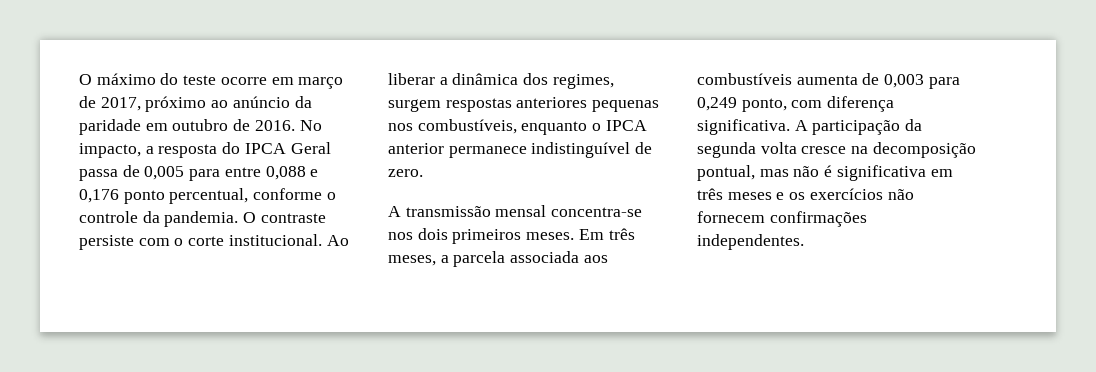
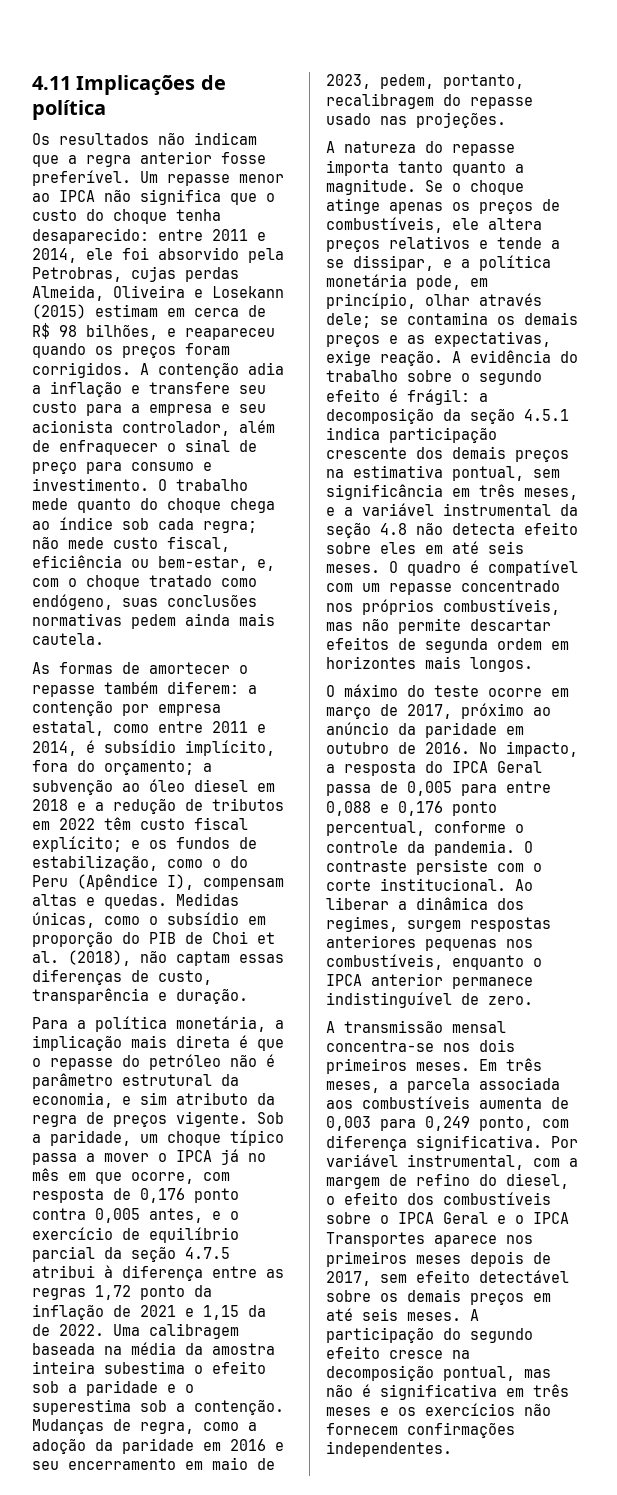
(79, 79) none -> [32,75,226,95] [32,100,106,120] [32,132,257,145] [32,151,266,167] [32,170,284,186] [32,189,275,205] [32,209,221,224] [32,228,266,244] [32,247,284,263] [32,266,239,282] [32,285,284,301] [32,304,266,319] [32,323,275,340] [32,343,230,358] [32,362,284,378] [32,381,266,397] [32,401,266,416] [32,420,275,436] [32,439,257,455] [32,462,212,474] [32,478,248,491] [32,498,275,513] [32,517,257,533] [32,536,230,552] [32,555,275,571] [32,575,257,590] [32,594,257,610] [32,613,275,629] [32,633,104,645] [32,662,248,674] [32,681,257,697] [32,701,221,716] [32,721,266,736] [32,740,275,756] [32,760,212,775] [32,779,275,795] [32,798,284,814] [32,817,248,830] [32,836,257,852] [32,855,248,871] [32,874,284,890] [32,893,239,909] [32,912,266,928] [32,931,275,947] [32,950,284,966] [32,969,212,985] [32,988,248,1004] [32,1016,284,1032] [32,1035,284,1051] [32,1054,275,1070] [32,1073,239,1089] [32,1092,275,1108] [32,1111,284,1127] [32,1130,284,1146] [32,1149,266,1165] [32,1168,230,1184] [32,1188,239,1203] [32,1208,239,1223] [32,1227,239,1243] [32,1246,230,1262] [32,1265,284,1281] [32,1285,212,1300] [32,1304,266,1320] [32,1323,239,1339] [32,1342,275,1355] [32,1361,266,1374] [32,1380,194,1396] [32,1399,284,1415] [32,1419,257,1434] [32,1438,284,1454] [32,1457,275,1470] [326,74,524,89] [326,93,533,109] [326,112,506,128] [326,141,515,156] [326,160,524,176] [326,179,524,195] [326,198,560,214] [326,217,542,233] [326,236,560,252] [326,255,551,271] [326,274,488,290] [326,293,542,309] [326,312,578,328] [326,331,551,347] [326,350,578,366] [326,370,542,385] [326,389,488,405] [326,408,569,424] [326,427,497,443] [326,446,569,462] [326,465,560,481] [326,484,578,500] [326,503,578,516] [326,522,578,538] [326,541,524,554] [326,560,578,576] [326,580,560,595] [326,599,560,615] [326,618,551,634] [326,637,569,653] [326,656,533,672] 4.11 Implicações de política // Os resultados não indicam que a regra anterior fosse preferível. Um repasse menor ao IPCA não significa que o custo do choque tenha desaparecido: entre 2011 e 2014, ele foi absorvido pela Petrobras, cujas perdas Almeida, Oliveira e Losekann (2015) estimam em cerca de R$ 98 bilhões, e reapareceu quando os preços foram corrigidos. A contenção adia a inflação e transfere seu custo para a empresa e seu acionista controlador, além de enfraquecer o sinal de preço para consumo e investimento. O trabalho mede quanto do choque chega ao índice sob cada regra; não mede custo fiscal, eficiência ou bem-estar, e, com o choque tratado como endógeno, suas conclusões normativas pedem ainda mais cautela. // As formas de amortecer o repasse também diferem: a contenção por empresa estatal, como entre 2011 e 2014, é subsídio implícito, fora do orçamento; a subvenção ao óleo diesel em 2018 e a redução de tributos em 2022 têm custo fiscal explícito; e os fundos de estabilização, como o do Peru (Apêndice I), compensam altas e quedas. Medidas únicas, como o subsídio em proporção do PIB de Choi et al. (2018), não captam essas diferenças de custo, transparência e duração. // Para a política monetária, a implicação mais direta é que o repasse do petróleo não é parâmetro estrutural da economia, e sim atributo da regra de preços vigente. Sob a paridade, um choque típico passa a mover o IPCA já no mês em que ocorre, com resposta de 0,176 ponto contra 0,005 antes, e o exercício de equilíbrio parcial da seção 4.7.5 atribui à diferença entre as regras 1,72 ponto da inflação de 2021 e 1,15 da de 2022. Uma calibragem baseada na média da amostra inteira subestima o efeito sob a paridade e o superestima sob a contenção. Mudanças de regra, como a adoção da paridade em 2016 e seu encerramento em maio de 2023, pedem, portanto, recalibragem do repasse usado nas projeções. // A natureza do repasse importa tanto quanto a magnitude. Se o choque atinge apenas os preços de combustíveis, ele altera preços relativos e tende a se dissipar, e a política monetária pode, em princípio, olhar através dele; se contamina os demais preços e as expectativas, exige reação. A evidência do trabalho sobre o segundo efeito é frágil: a decomposição da seção 4.5.1 indica participação crescente dos demais preços na estimativa pontual, sem significância em três meses, e a variável instrumental da seção 4.8 não detecta efeito sobre eles em até seis meses. O quadro é compatível com um repasse concentrado nos próprios combustíveis, mas não permite descartar efeitos de segunda ordem em horizontes mais longos. //
[794,119,923,135] [697,142,797,158] A participação da segunda volta -> [551,1136,578,1148] [326,1154,578,1170] [326,1173,569,1189] [326,1192,551,1205] [326,1212,569,1224] [326,1232,533,1247] [326,1251,551,1267] [326,1270,569,1286] [326,1289,551,1305] [326,1308,479,1321] [326,1327,533,1343] [326,1346,380,1359] Por variável instrumental, com a margem de refino do diesel, o efeito dos combustíveis sobre o IPCA Geral e o IPCA Transportes aparece nos primeiros meses depois de 2017, sem efeito detectável sobre os demais preços em até seis meses. A participação do segundo efeito

